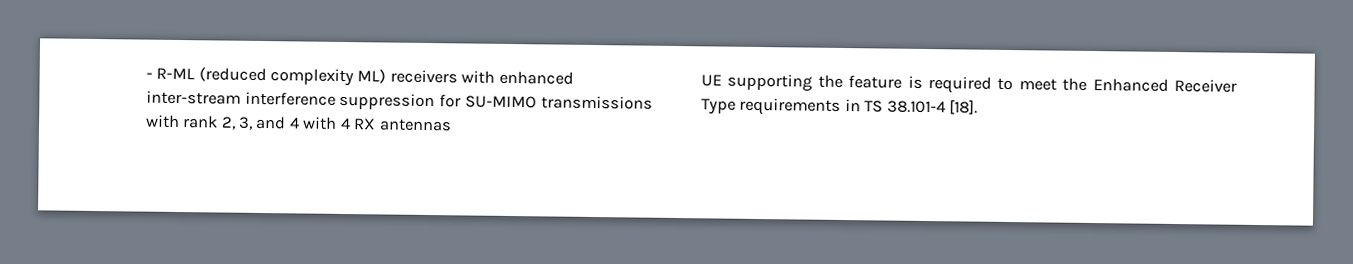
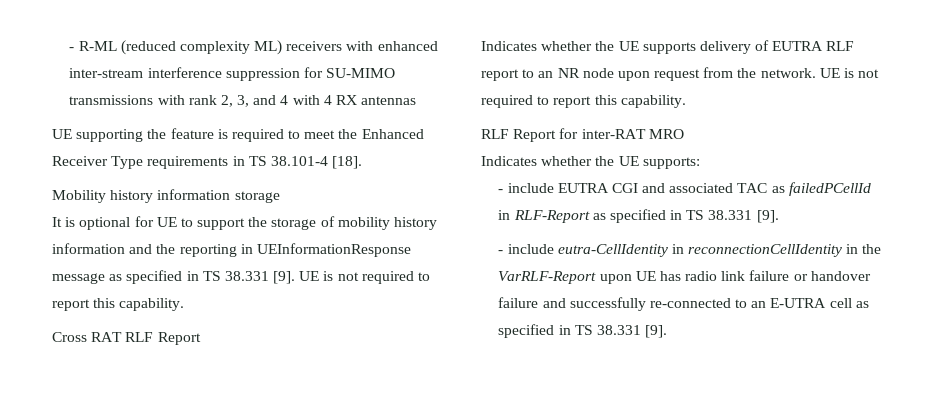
(979, 107) none -> [52,189,280,203] [52,216,438,230] [52,243,411,257] [52,270,431,284] [52,298,185,311] [52,332,201,345] [481,40,855,54] [481,67,880,81] [481,95,686,108] [481,128,684,142] [481,156,700,169] [498,182,871,196] [498,209,779,223] [498,244,882,257] [498,270,871,284] [498,297,869,311] [498,324,668,338] // Mobility history information storage // It is optional for UE to support the storage of mobility history information and the reporting in UEInformationResponse message as specified in TS 38.331 [9]. UE is not required to report this capability. // Cross RAT RLF Report // Indicates whether the UE supports delivery of EUTRA RLF report to an NR node upon request from the network. UE is not required to report this capability. // RLF Report for inter-RAT MRO // Indicates whether the UE supports: // - include EUTRA CGI and associated TAC as failedPCellId in RLF-Report as specified in TS 38.331 [9]. // - include eutra-CellIdentity in reconnectionCellIdentity in the VarRLF-Report upon UE has radio link failure or handover failure and successfully re-connected to an E-UTRA cell as specified in TS 38.331 [9].

